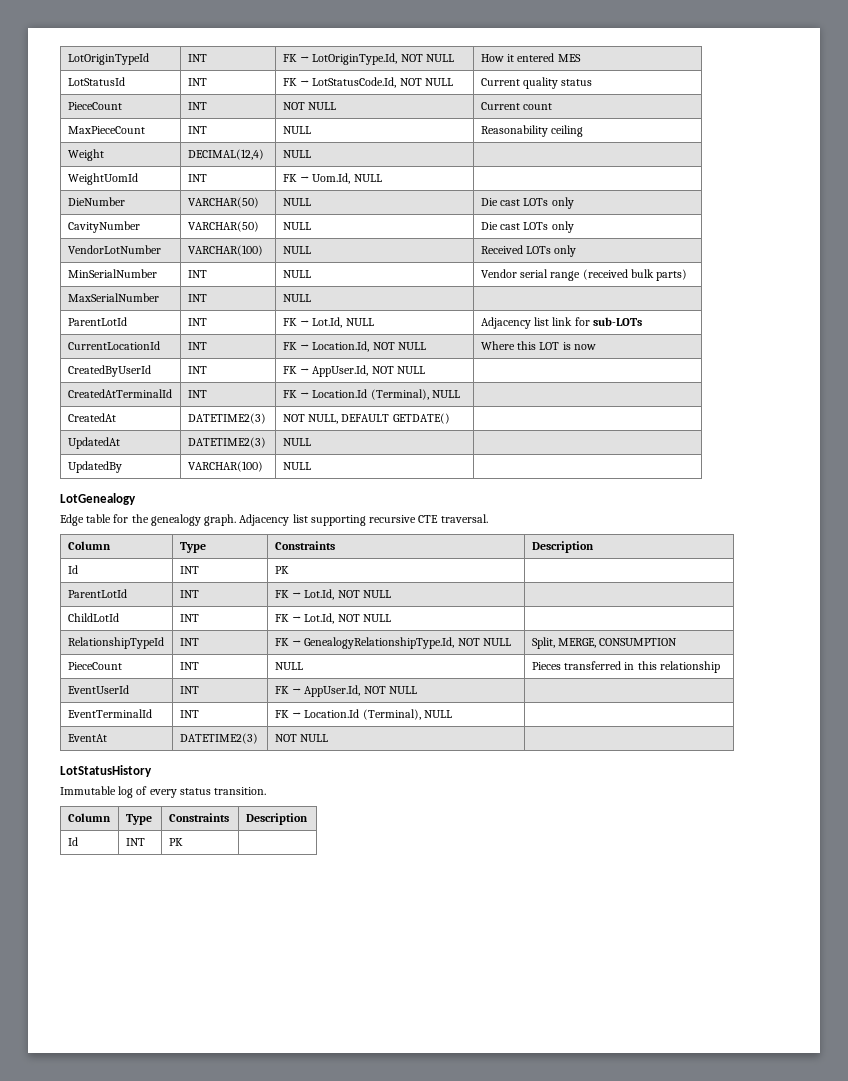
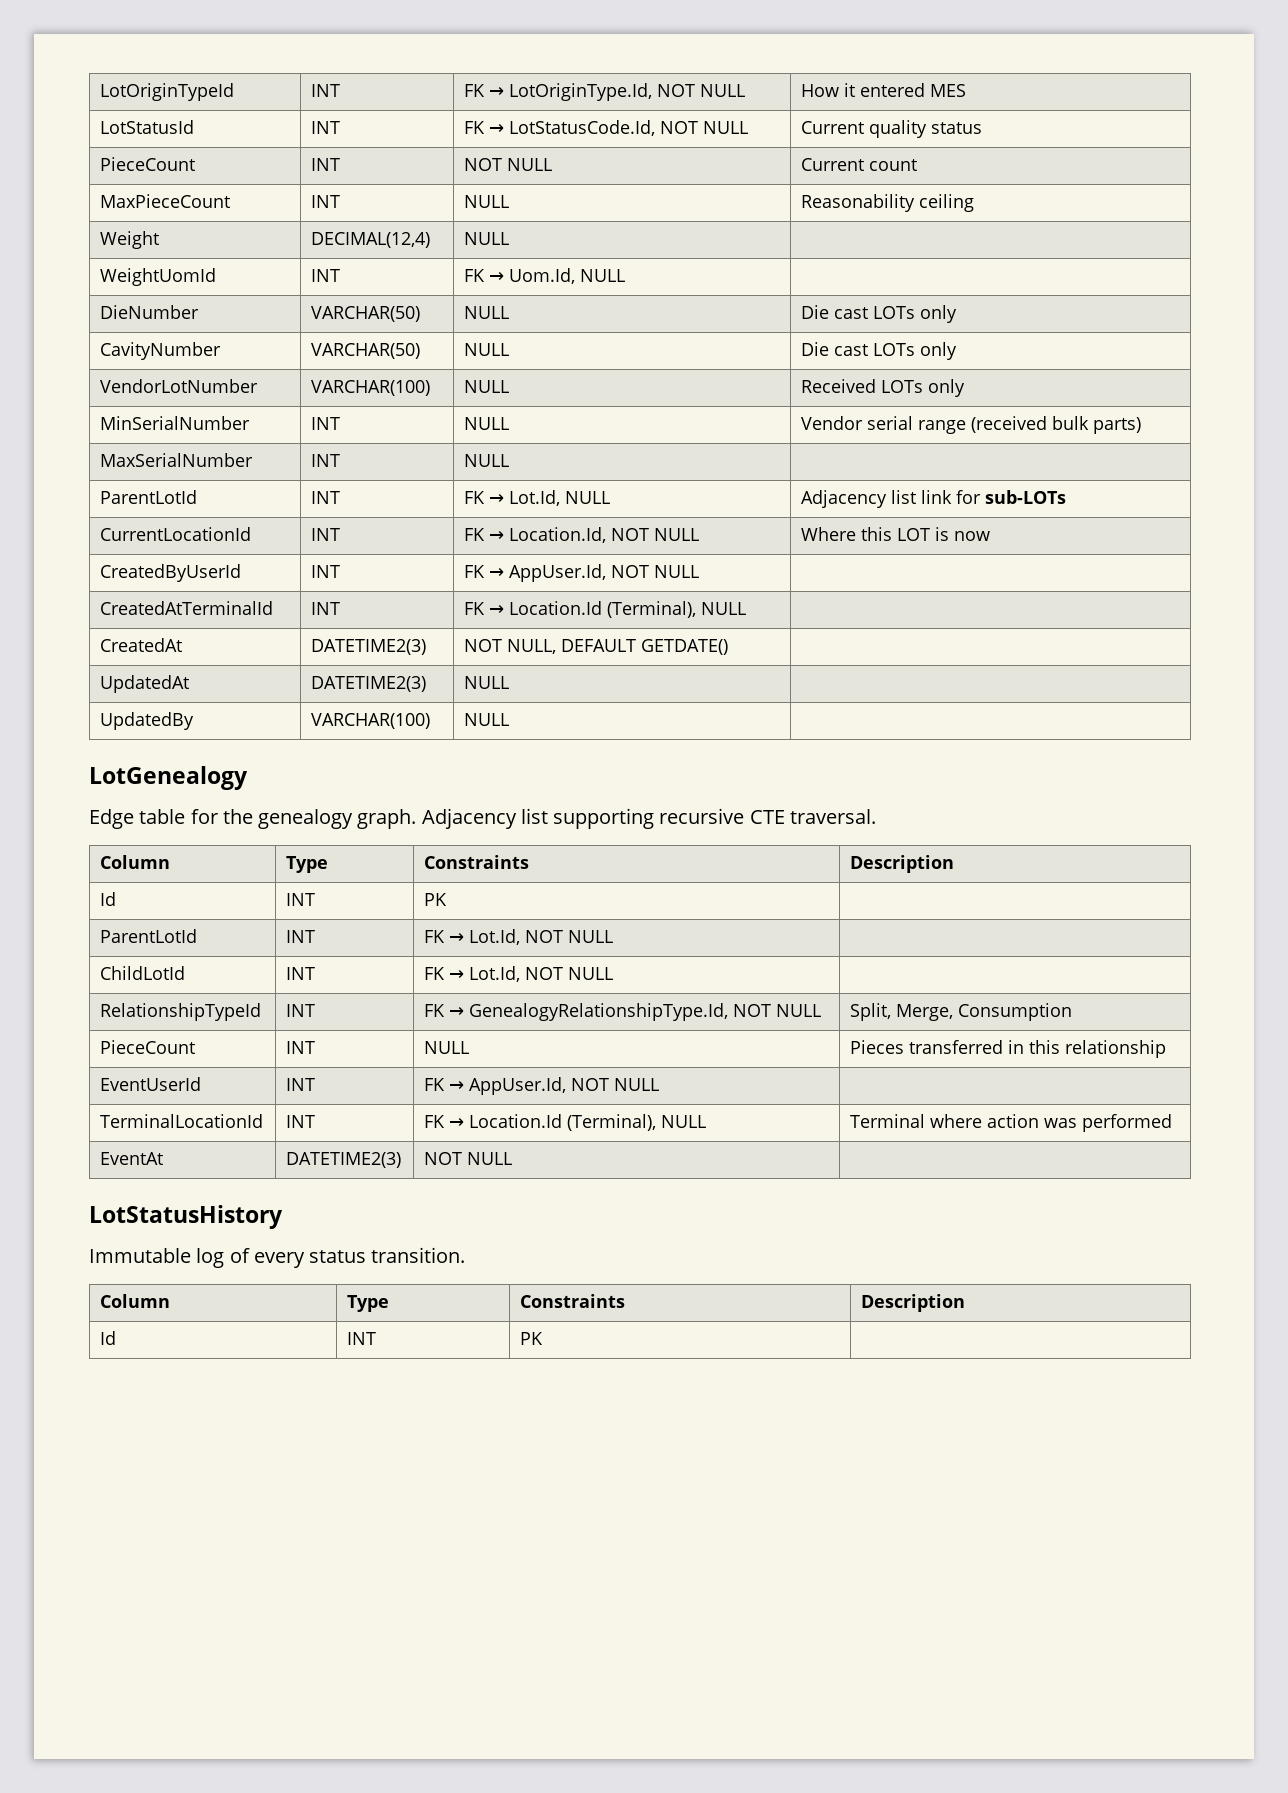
[558,638,678,648] MERGE, CONSUMPTION -> [895,1003,1072,1021] Merge, Consumption
[67,709,152,718] [179,710,199,718] [274,709,452,720] EventTerminalId | INT | FK → Location.Id (Terminal), NULL | -> [99,1114,263,1128] [285,1115,315,1128] [423,1114,706,1131] [849,1114,1172,1132] TerminalLocationId | INT | FK → Location.Id (Terminal), NULL | Terminal where action was performed

